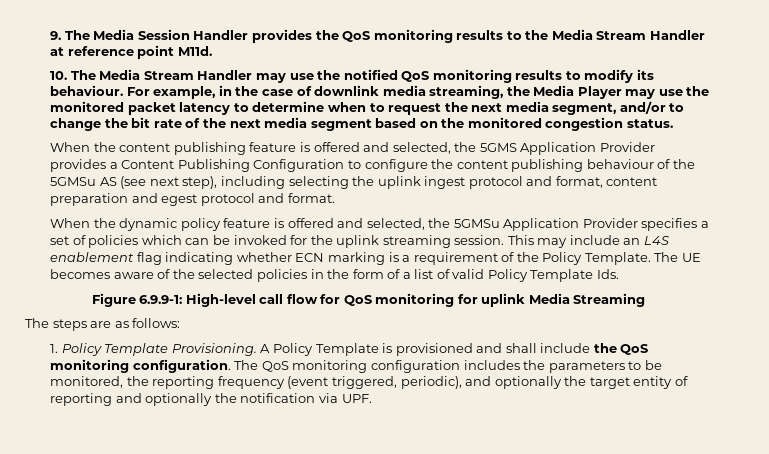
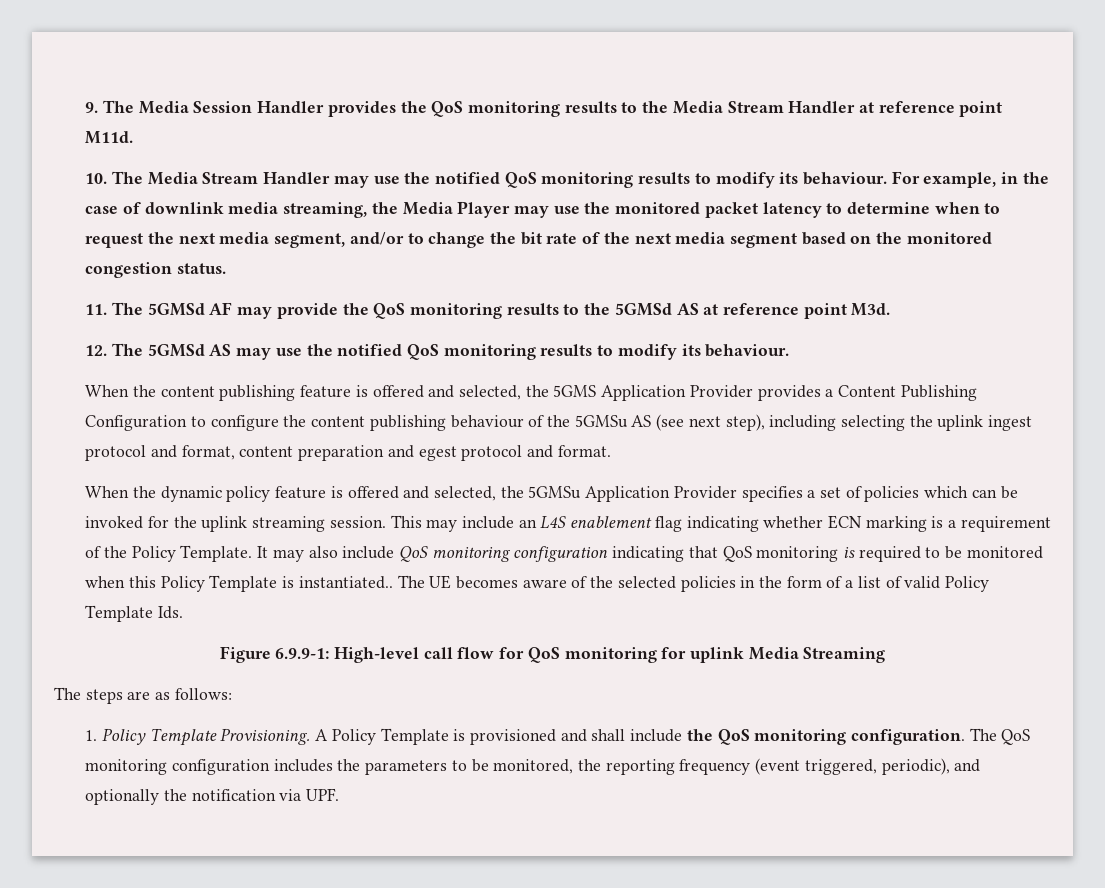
(673, 123) none -> [85,302,891,319] [85,343,790,360] // 11. The 5GMSd AF may provide the QoS monitoring results to the 5GMSd AS at reference point M3d. // 12. The 5GMSd AS may use the notified QoS monitoring results to modify its behaviour.
(651, 258) none -> [257,546,1043,562] [85,575,393,592] It may also include QoS monitoring configuration indicating that QoS monitoring is required to be monitored when this Policy Template is instantiated..
[589,376,688,389] [50,393,237,406] target entity of reporting and optionally the -> (187, 795) none

